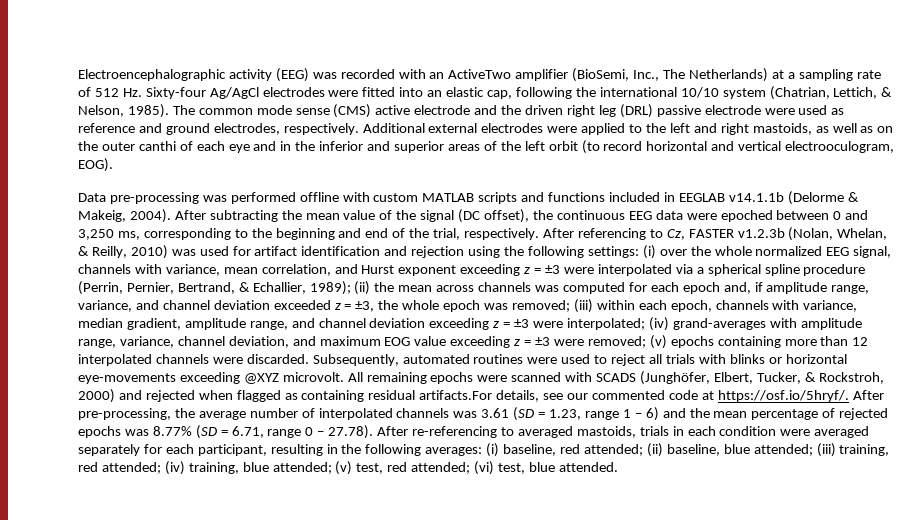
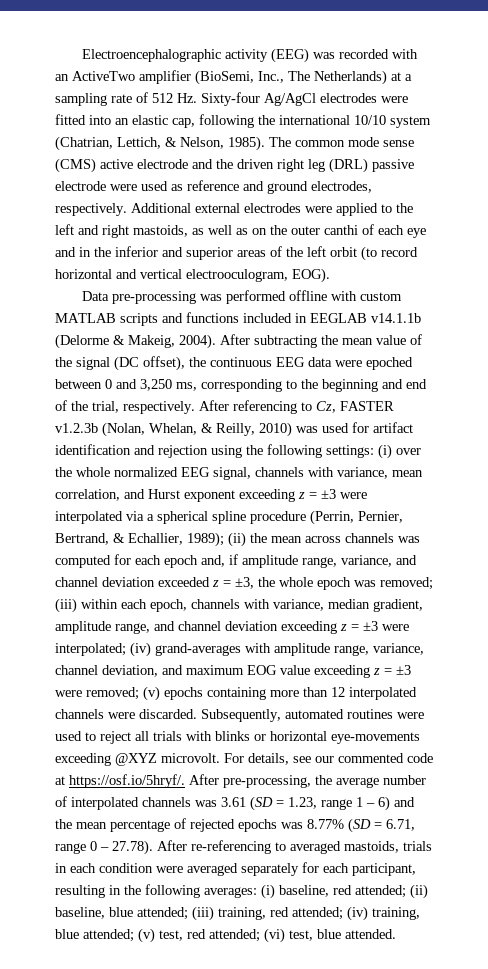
[347,371,884,385] [78,389,493,403] All remaining epochs were scanned with SCADS (Junghöfer, Elbert, Tucker, & Rockstroh, 2000) and rejected when flagged as containing residual artifacts.For -> [224,753,244,763] For

